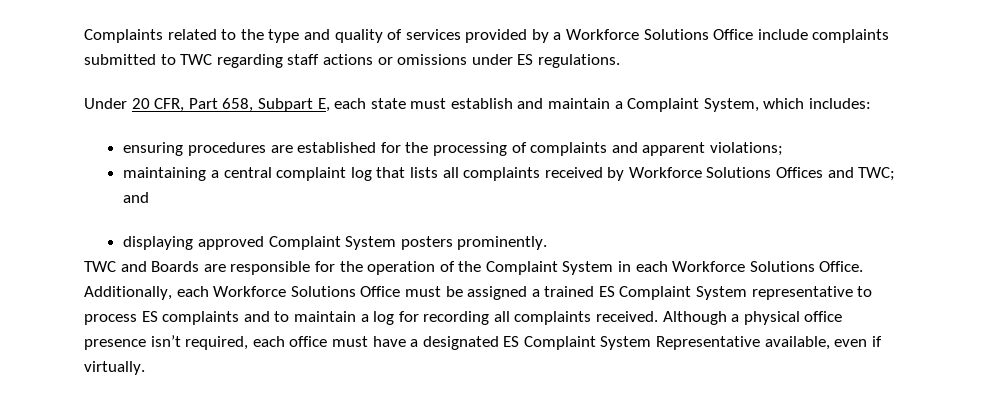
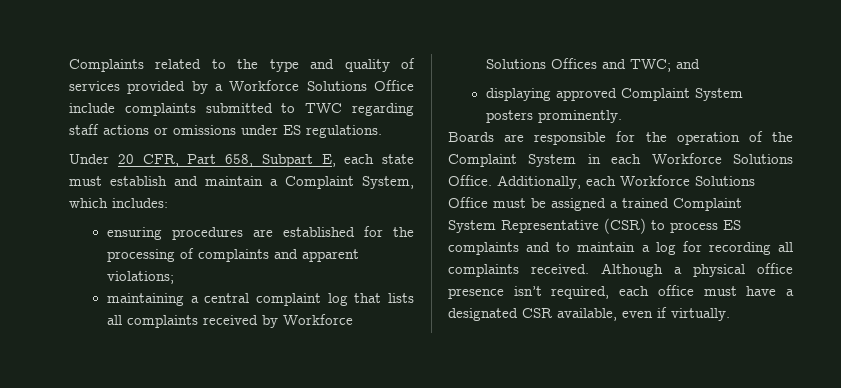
[84,261,147,272] TWC and -> (622, 116) none
[598,286,853,300] ES Complaint System representative -> [673,198,742,211] [448,218,646,234] Complaint System Representative (CSR)
[503,336,761,350] ES Complaint System Representative -> [522,308,552,318] CSR

